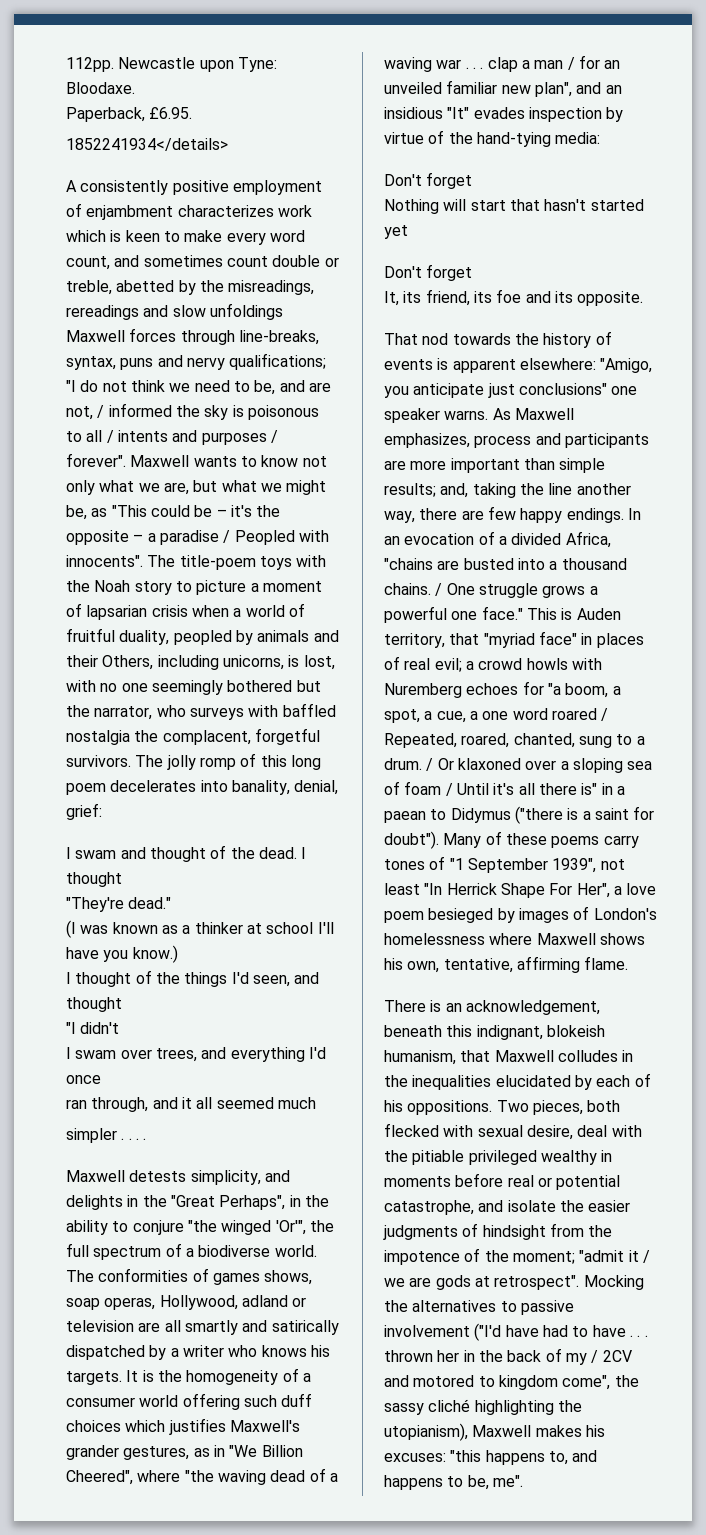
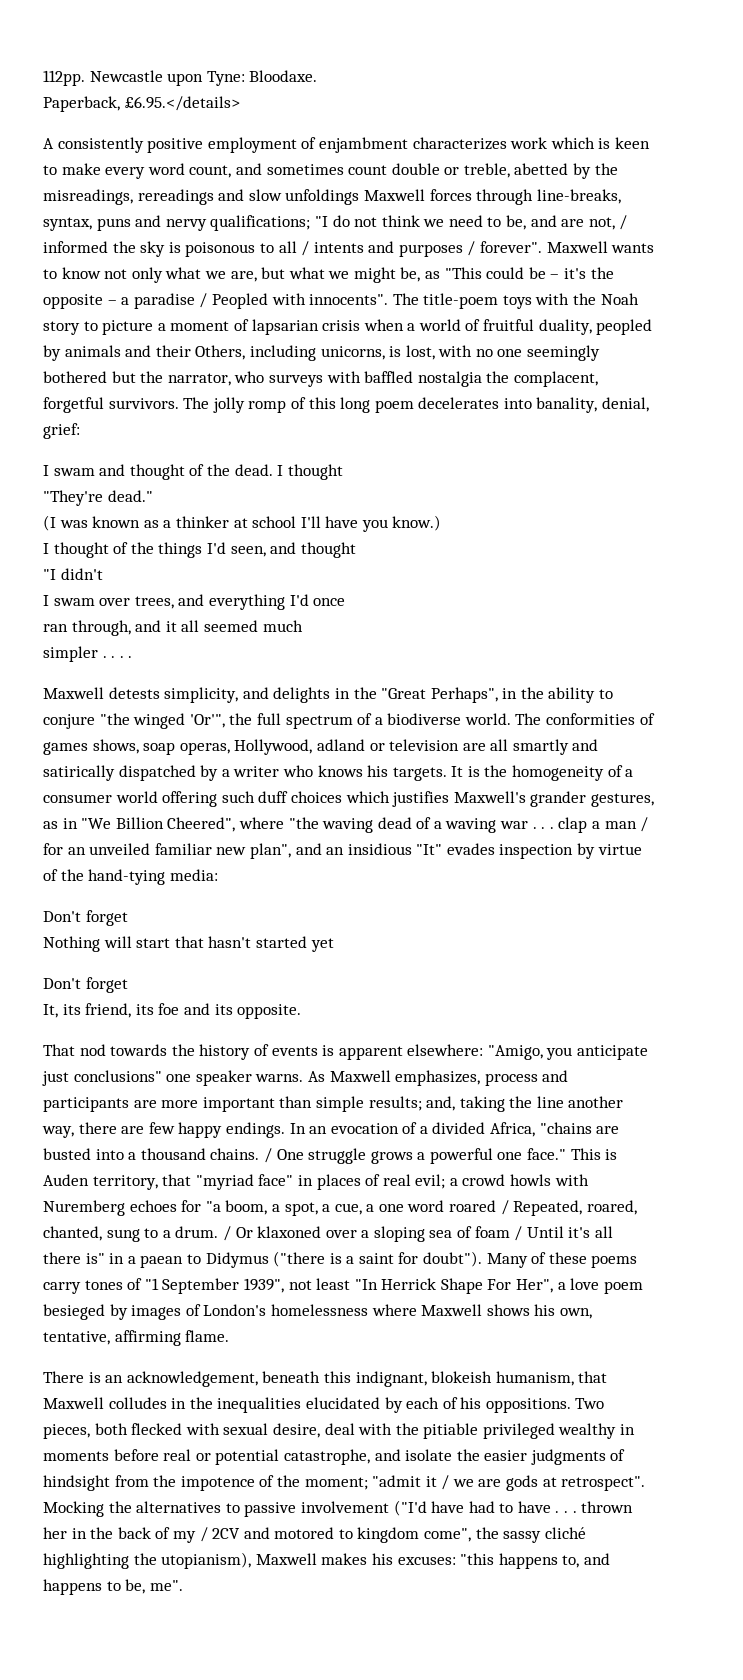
[149,107,193,119] [66,138,228,151] £6.95. // 1852241934</details> -> [124,96,240,111] £6.95.</details>

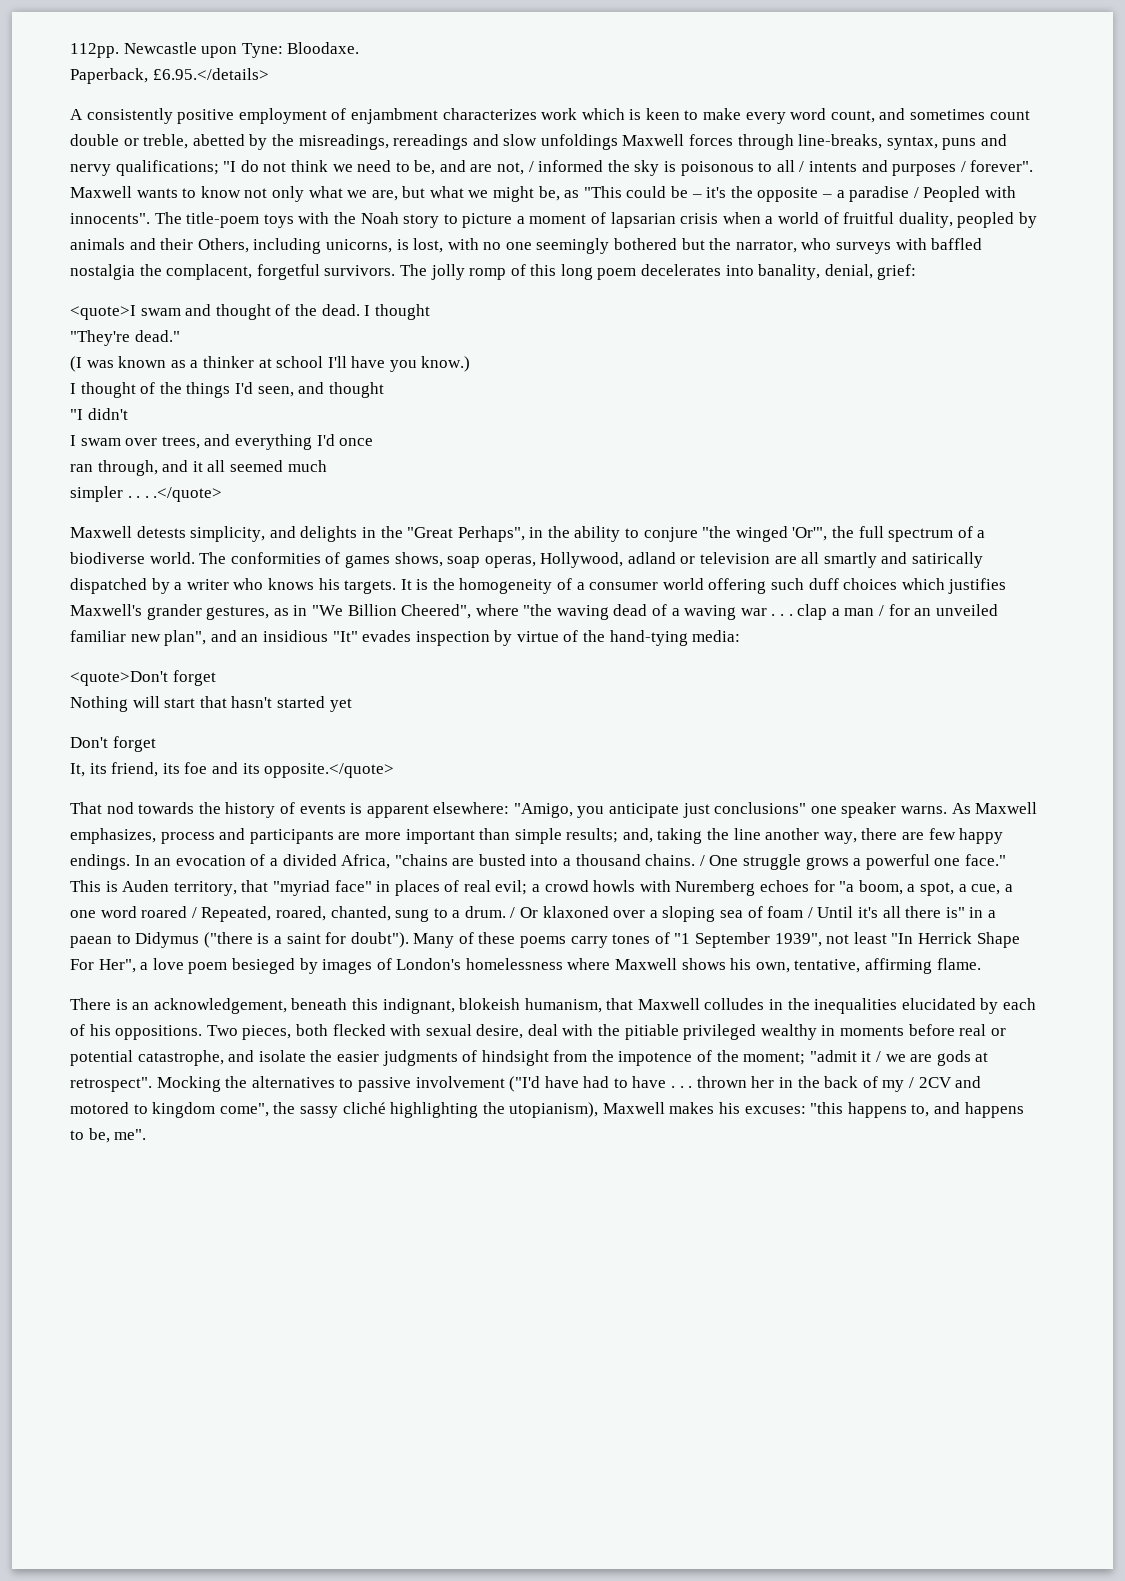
[43,465,49,476] I -> [70,305,136,320] <quote>I
[128,656,133,658] . -> [153,487,223,502] .</quote>
[43,911,81,922] Don't -> [70,671,168,686] <quote>Don't
[237,1004,302,1019] opposite. -> [264,763,395,778] opposite.</quote>

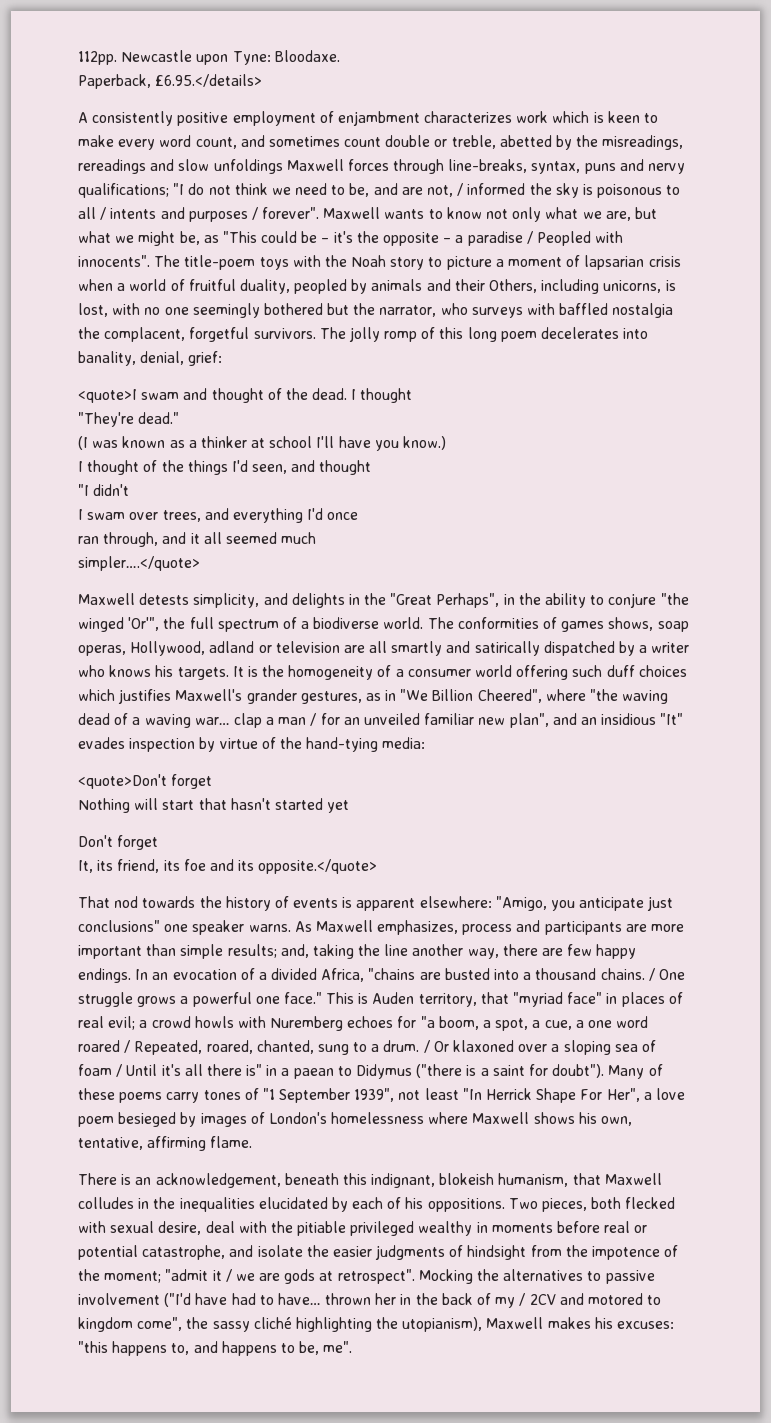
[70,486,223,502] simpler . . . .</quote> -> [78,556,200,571] simpler….</quote>
[740,608,793,616] war . . . -> [194,717,230,725] war…
[632,1076,693,1088] have . . . -> [277,1293,321,1305] have…

